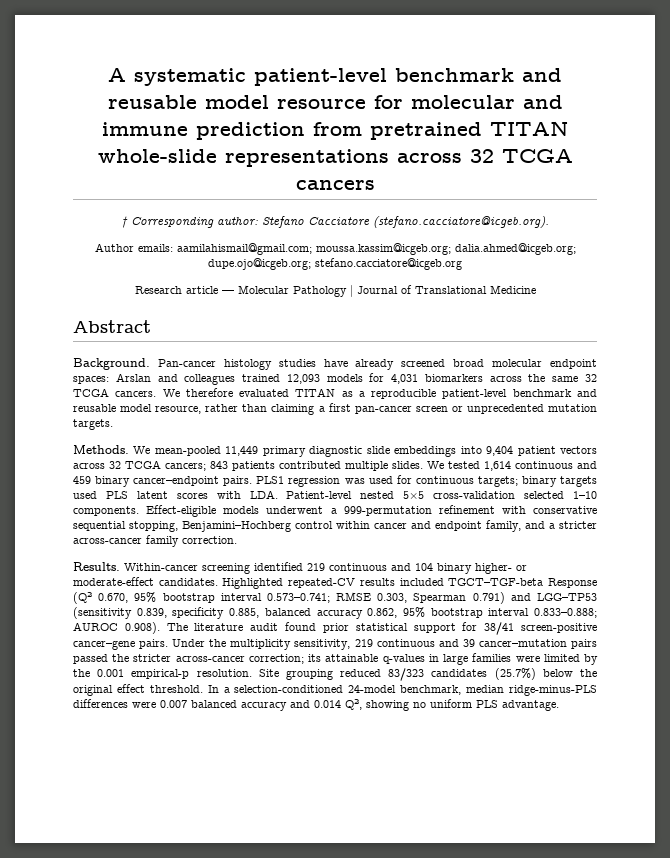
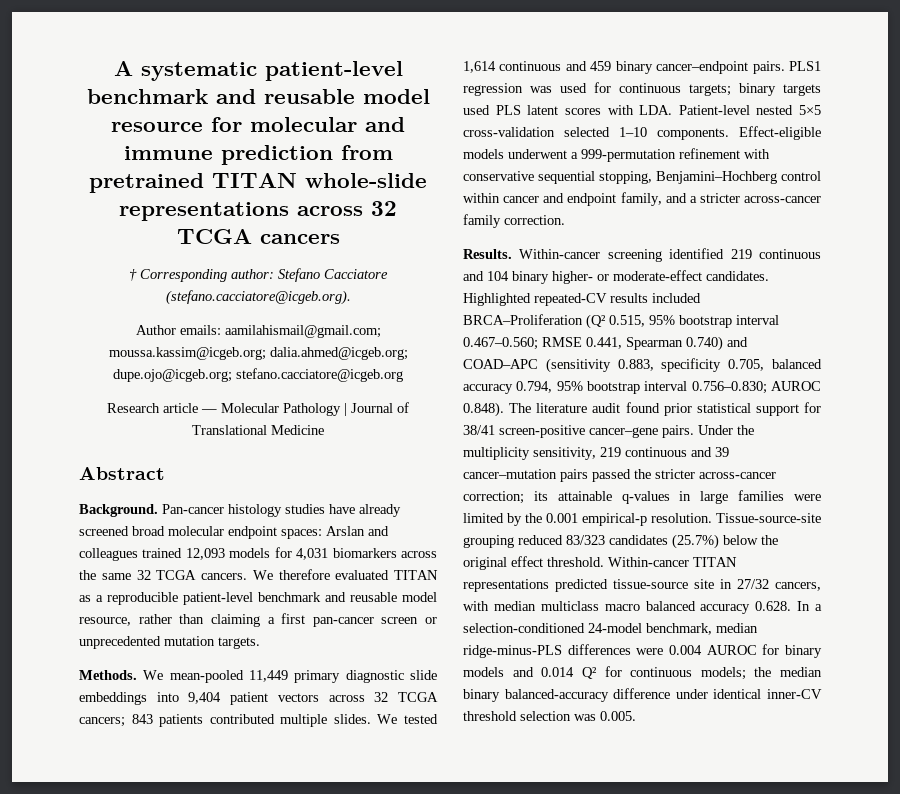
[448,578,597,588] [73,592,597,604] [73,607,597,619] [73,622,160,634] TGCT–TGF-beta Response (Q² 0.670, 95% bootstrap interval 0.573–0.741; RMSE 0.303, Spearman 0.791) and LGG–TP53 (sensitivity 0.839, specificity 0.885, balanced accuracy 0.862, 95% bootstrap interval 0.833–0.888; AUROC 0.908). -> [463,314,779,329] [463,336,748,351] [463,358,822,373] [463,381,821,394] [463,402,504,417] BRCA–Proliferation (Q² 0.515, 95% bootstrap interval 0.467–0.560; RMSE 0.441, Spearman 0.740) and COAD–APC (sensitivity 0.883, specificity 0.705, balanced accuracy 0.794, 95% bootstrap interval 0.756–0.830; AUROC 0.848).
[258,669,279,677] Site -> [716,513,821,523] Tissue-source-site
(203, 689) none -> [608,557,737,567] [463,579,821,592] [463,601,792,614] Within-cancer TITAN representations predicted tissue-source site in 27/32 cancers, with median multiclass macro balanced accuracy 0.628.
[160,699,559,711] 0.007 balanced accuracy and 0.014 Q², showing no uniform PLS advantage. -> [669,644,822,658] [463,666,822,680] [463,688,822,702] [463,711,636,721] 0.004 AUROC for binary models and 0.014 Q² for continuous models; the median binary balanced-accuracy difference under identical inner-CV threshold selection was 0.005.

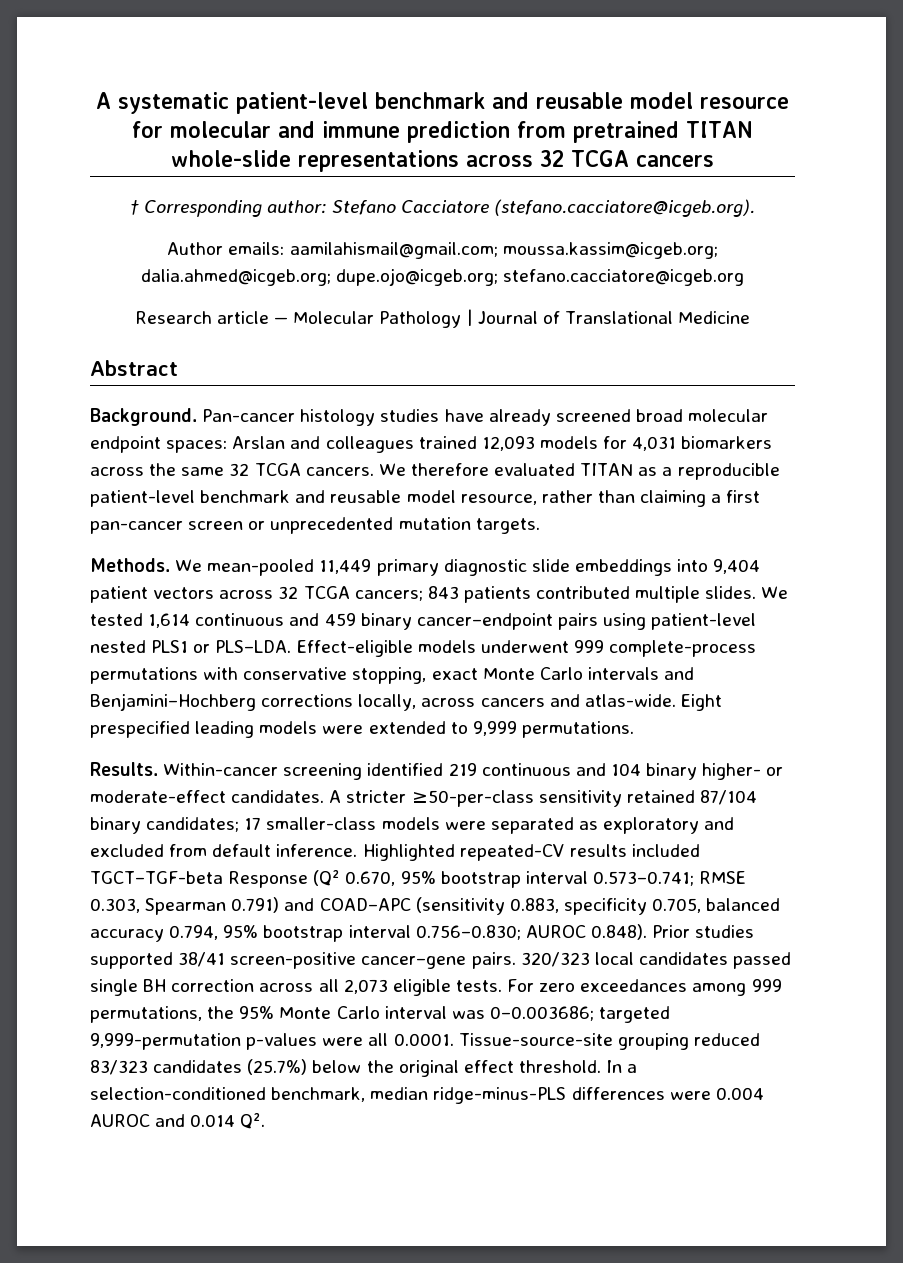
[752,61,821,74] [463,82,821,96] [463,105,821,115] [463,126,821,140] [463,148,770,162] [463,171,821,184] [463,192,821,206] [463,214,565,228] pairs. PLS1 regression was used for continuous targets; binary targets used PLS latent scores with LDA. Patient-level nested 5×5 cross-validation selected 1–10 components. Effect-eligible models underwent a 999-permutation refinement with conservative sequential stopping, Benjamini–Hochberg control within cancer and endpoint family, and a stricter across-cancer family correction. -> [557,613,757,630] [90,640,757,657] [90,667,695,684] [90,693,722,711] [90,721,634,738] pairs using patient-level nested PLS1 or PLS–LDA. Effect-eligible models underwent 999 complete-process permutations with conservative stopping, exact Monte Carlo intervals and Benjamini–Hochberg corrections locally, across cancers and atlas-wide. Eight prespecified leading models were extended to 9,999 permutations.
[463,293,701,306] [463,314,779,329] [463,336,723,351] Highlighted repeated-CV results included BRCA–Proliferation (Q² 0.515, 95% bootstrap interval 0.467–0.560; RMSE 0.441, Spearman 0.740) -> [329,790,757,807] [90,817,735,834] [90,844,700,861] [90,870,747,888] [90,897,280,915] A stricter ≥50-per-class sensitivity retained 87/104 binary candidates; 17 smaller-class models were separated as exploratory and excluded from default inference. Highlighted repeated-CV results included TGCT–TGF-beta Response (Q² 0.670, 95% bootstrap interval 0.573–0.741; RMSE 0.303, Spearman 0.791)
[509,402,821,416] [463,425,754,438] [463,447,729,460] [463,469,776,482] [463,490,821,504] [463,513,712,526] The literature audit found prior statistical support for 38/41 screen-positive cancer–gene pairs. Under the multiplicity sensitivity, 219 continuous and 39 cancer–mutation pairs passed the stricter across-cancer correction; its attainable q-values in large families were limited by the 0.001 empirical-p resolution. -> [652,925,755,938] [90,952,792,969] [90,979,782,996] [90,1006,671,1023] [90,1033,454,1050] Prior studies supported 38/41 screen-positive cancer–gene pairs. 320/323 local candidates passed single BH correction across all 2,073 eligible tests. For zero exceedances among 999 permutations, the 95% Monte Carlo interval was 0–0.003686; targeted 9,999-permutation p-values were all 0.0001.
[608,557,737,567] [463,579,821,592] [463,601,792,614] Within-cancer TITAN representations predicted tissue-source site in 27/32 cancers, with median multiclass macro balanced accuracy 0.628. -> (601, 1066) none
[588,623,642,633] 24-model -> (266, 1093) none
[762,644,822,658] [463,666,822,680] [463,688,822,702] [463,711,636,721] for binary models and 0.014 Q² for continuous models; the median binary balanced-accuracy difference under identical inner-CV threshold selection was 0.005. -> [155,1113,266,1129] and 0.014 Q².

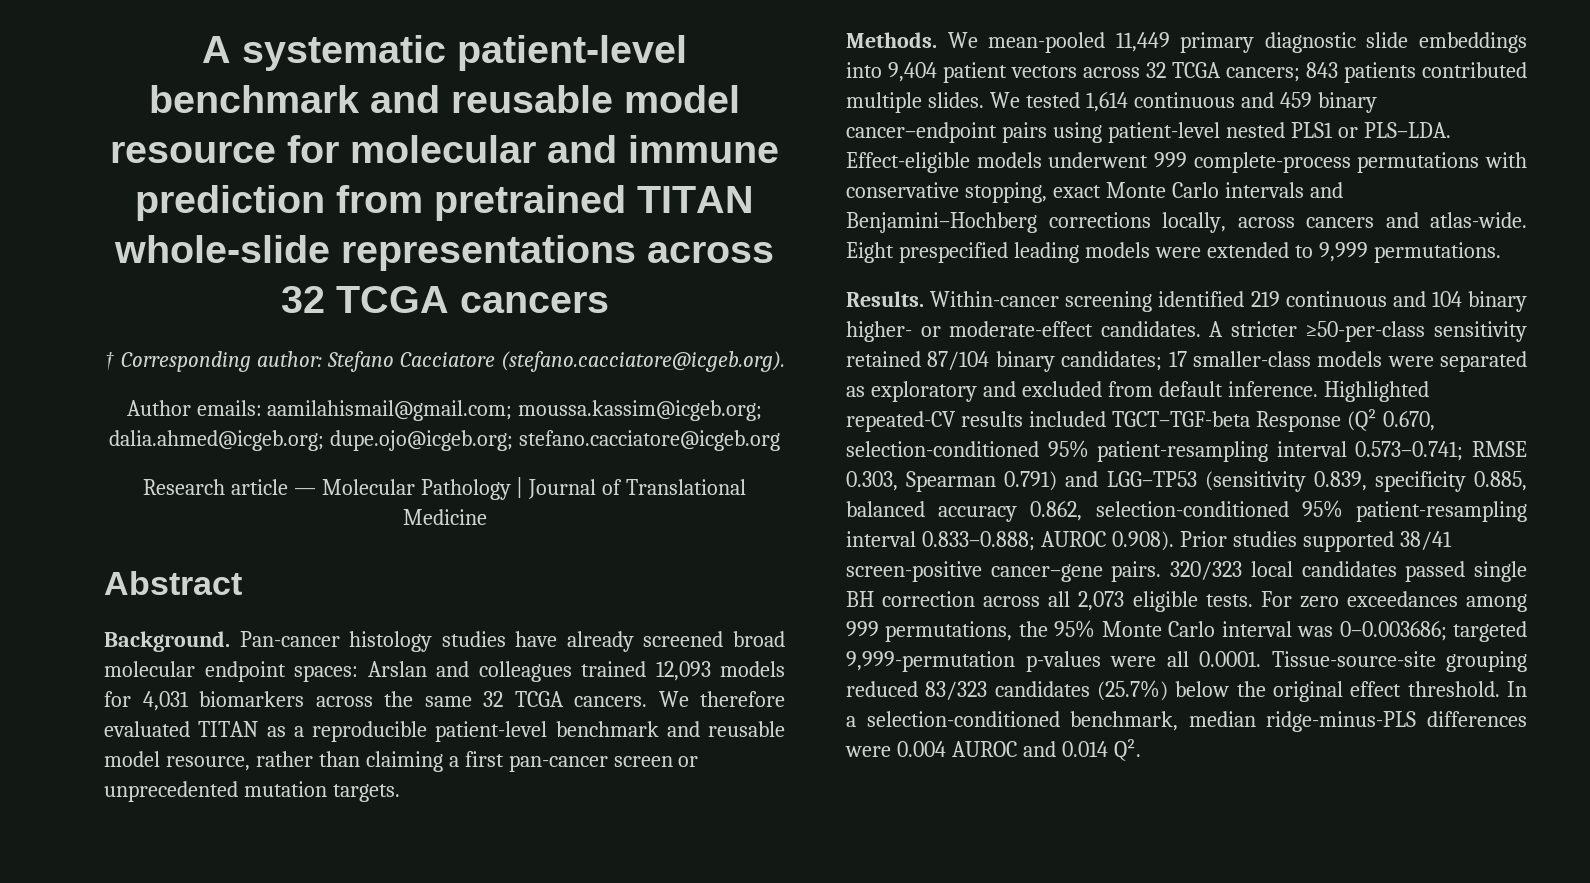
[400,871,521,888] 95% bootstrap -> [846,440,1269,462] selection-conditioned 95% patient-resampling
[319,897,781,915] [90,924,647,942] COAD–APC (sensitivity 0.883, specificity 0.705, balanced accuracy 0.794, 95% bootstrap interval 0.756–0.830; AUROC 0.848). -> [1106,471,1527,492] [846,500,1527,522] [846,531,1174,551] LGG–TP53 (sensitivity 0.839, specificity 0.885, balanced accuracy 0.862, selection-conditioned 95% patient-resampling interval 0.833–0.888; AUROC 0.908).

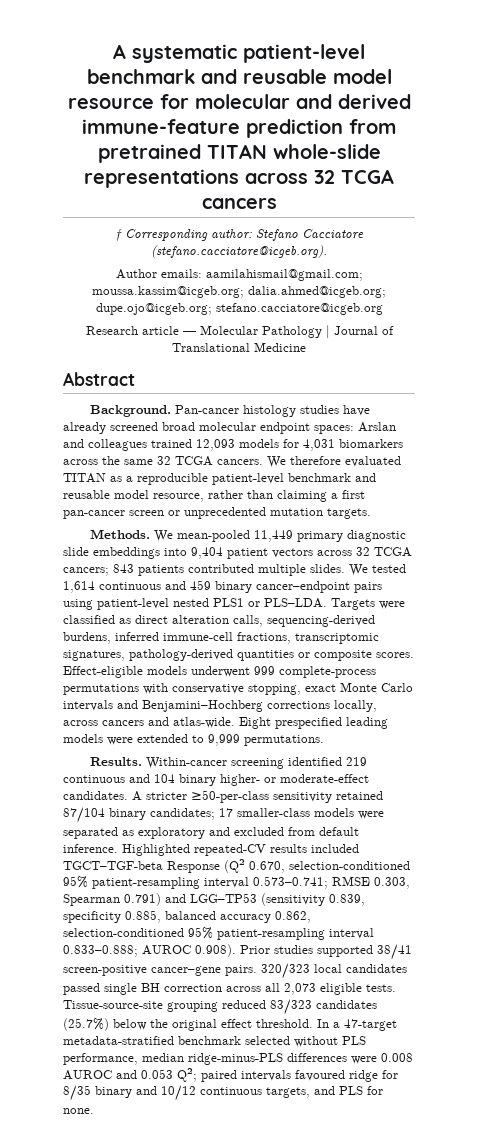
[628,135,779,163] immune -> [337,94,411,109] [82,119,240,134] derived immune-feature
(1451, 130) none -> [331,598,405,610] [63,615,375,627] [63,632,379,644] [63,649,414,661] Targets were classified as direct alteration calls, sequencing-derived burdens, inferred immune-cell fractions, transcriptomic signatures, pathology-derived quantities or composite scores.
[1260,591,1527,612] [846,620,1527,642] [846,651,1261,672] For zero exceedances among 999 permutations, the 95% Monte Carlo interval was 0–0.003686; targeted 9,999-permutation p-values were all 0.0001. -> (396, 988) none
[866,711,1179,731] selection-conditioned benchmark, -> [344,1019,397,1031] [63,1036,366,1047] [63,1053,138,1065] 47-target metadata-stratified benchmark selected without PLS performance,
[896,741,946,757] 0.004 -> [381,1053,413,1062] 0.008
[1061,739,1141,761] 0.014 Q². -> [141,1068,398,1082] [63,1085,383,1101] [63,1108,94,1114] 0.053 Q²; paired intervals favoured ridge for 8/35 binary and 10/12 continuous targets, and PLS for none.

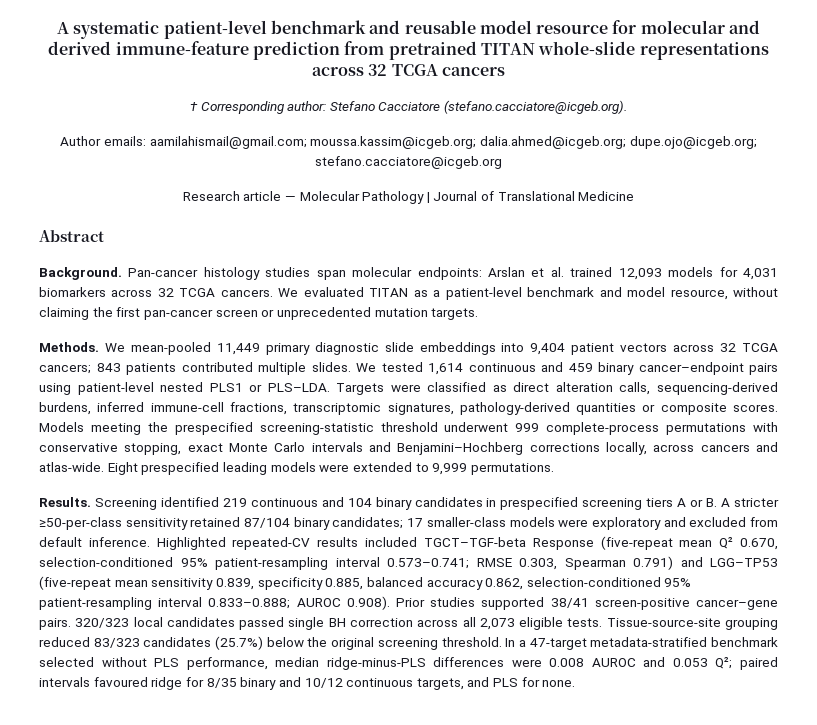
[342,405,370,416] [63,422,396,434] [63,439,147,451] have already screened broad molecular endpoint spaces: Arslan and colleagues -> [316,267,564,280] span molecular endpoints: Arslan et al.
[102,456,153,465] the same -> (153, 293) none
[290,456,341,465] therefore -> (299, 292) none
[137,473,376,485] [63,490,110,499] reproducible patient-level benchmark and reusable -> [445,287,622,300] patient-level benchmark and
[208,490,338,502] rather than claiming a -> [733,287,778,297] [39,307,113,320] without claiming the
[63,666,187,678] Effect-eligible models -> [39,422,438,435] Models meeting the prespecified screening-statistic threshold
[145,757,284,769] Within-cancer screening -> [94,498,157,510] Screening
[220,774,369,786] [63,791,128,800] higher- or moderate-effect candidates. -> [414,497,718,510] candidates in prespecified screening tiers A or B.
[63,827,134,839] separated as -> (589, 523) none
[224,859,245,873] (Q² -> [600,536,734,550] (five-repeat mean Q²
[261,893,325,906] (sensitivity -> [39,576,214,590] (five-repeat mean sensitivity
[221,1019,252,1028] effect -> [377,638,438,650] screening

